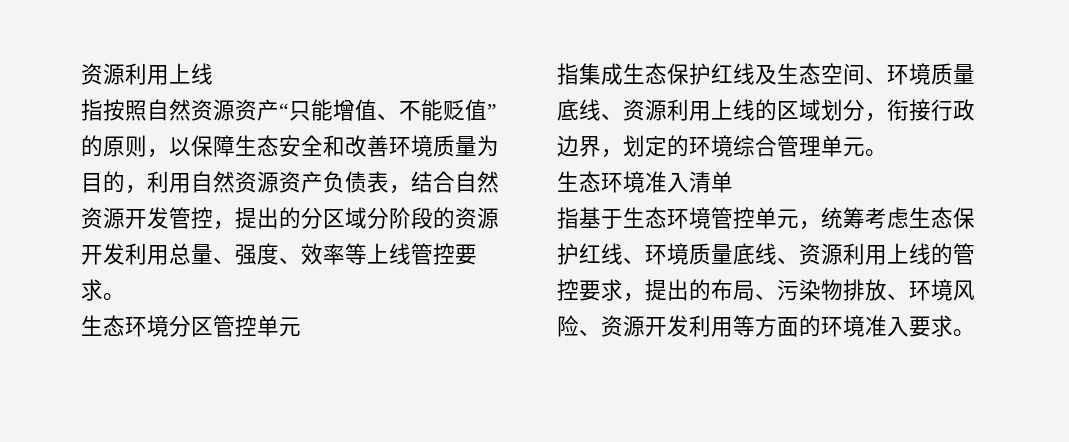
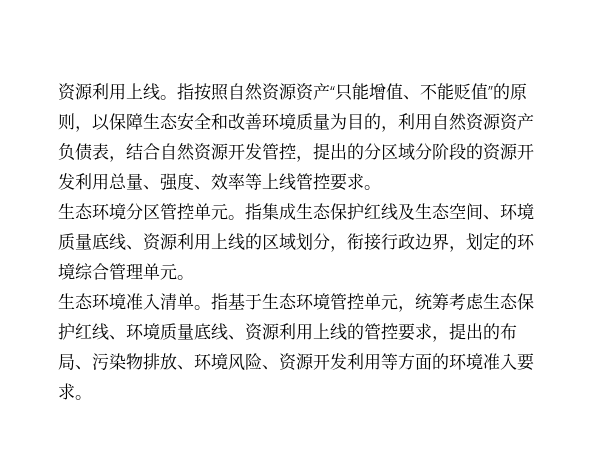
[81,63,213,85] 资源利用上线 // -> [58,83,177,101] 资源利用上线。
(301, 327) // -> [228,215,245,220] 。
(733, 182) // -> [194,305,211,310] 。

